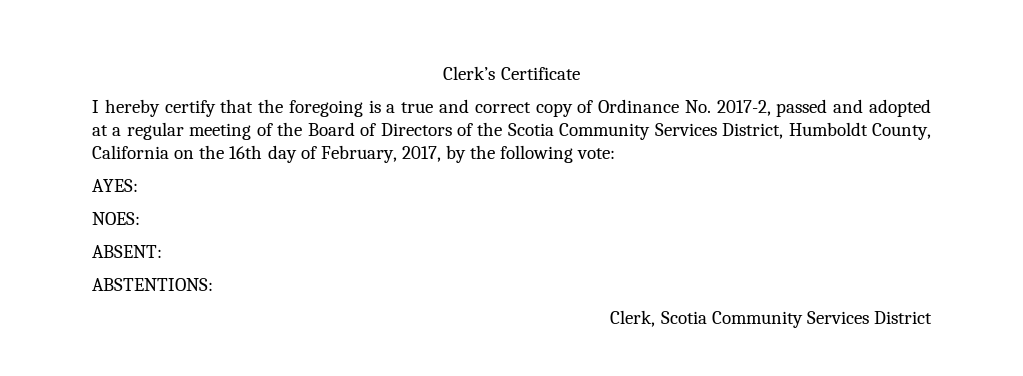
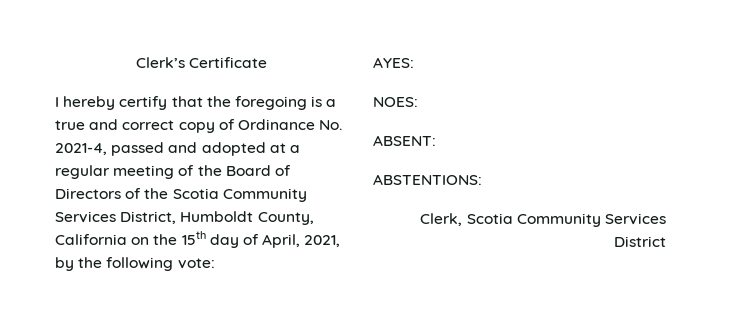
[716,100,771,116] 2017-2, -> [55,143,107,155] 2021-4,
[229,145,263,159] 16th -> [181,231,206,245] 15th
[320,145,441,163] February, 2017, -> [262,234,341,248] April, 2021,

